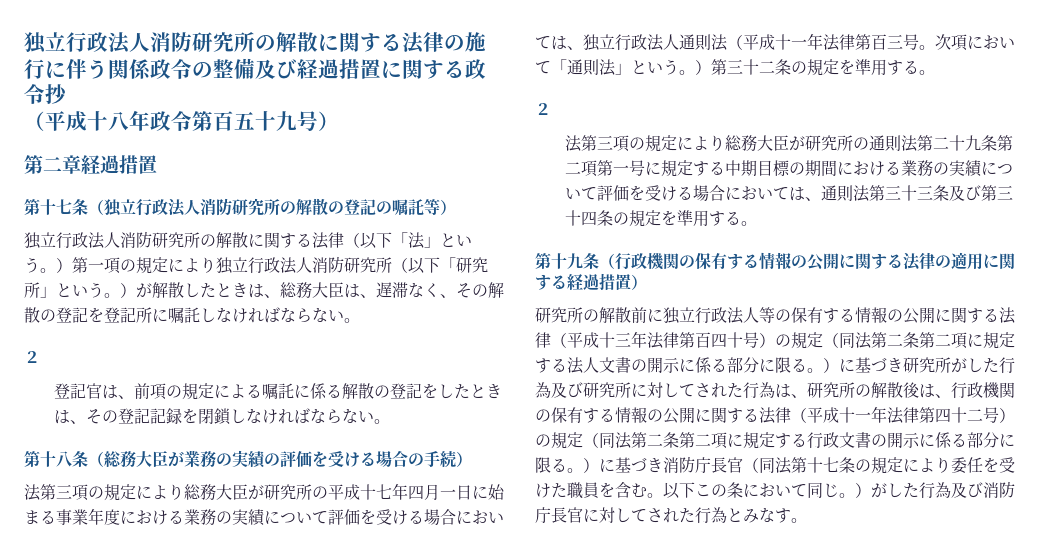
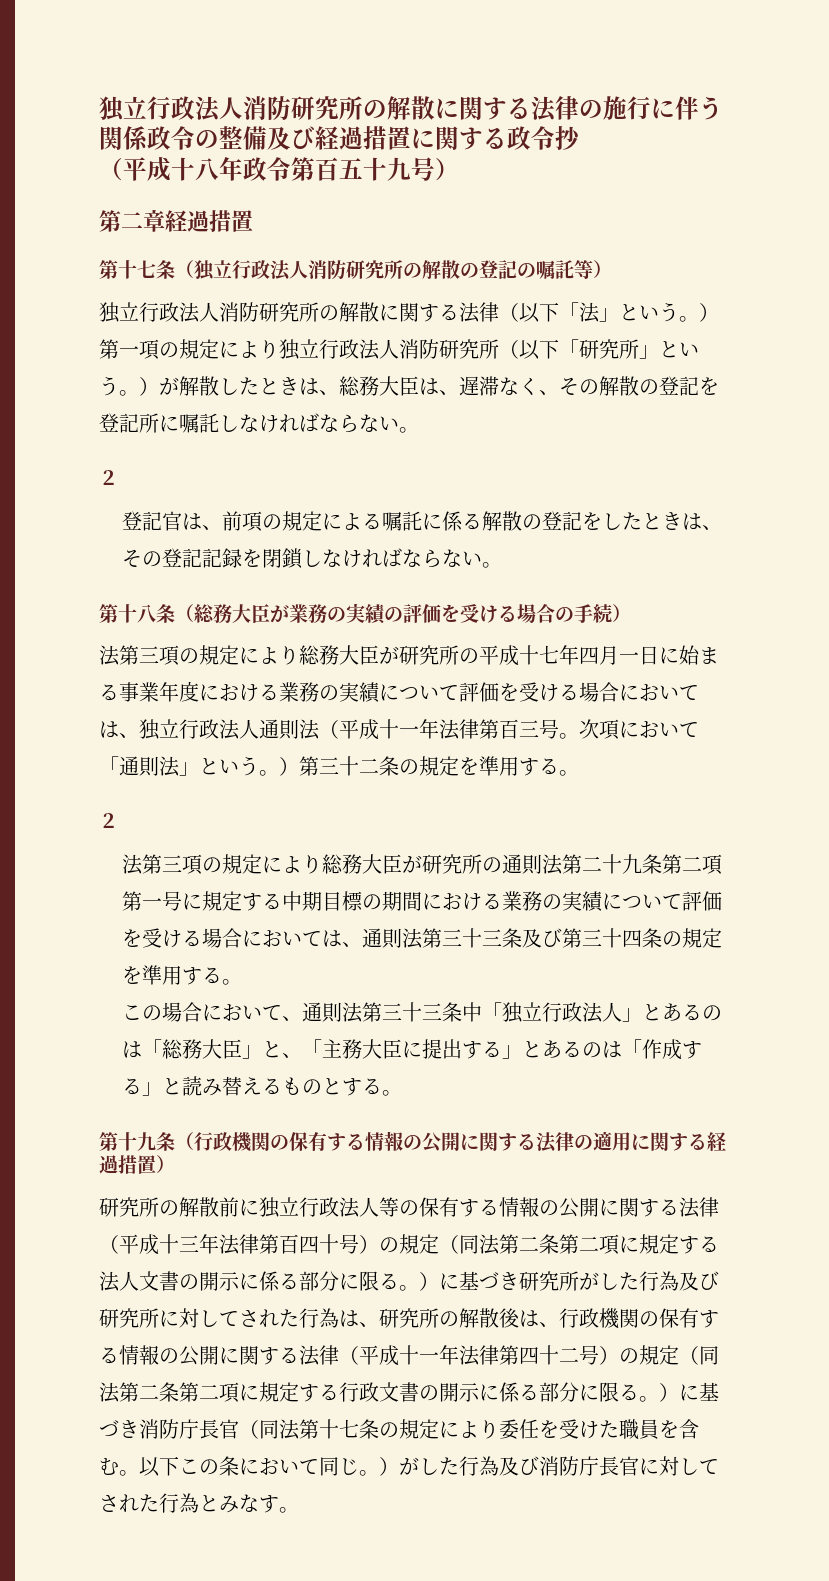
(758, 223) none -> [121,1002,722,1023] [121,1039,702,1060] [121,1076,402,1096] // この場合において、通則法第三十三条中「独立行政法人」とあるのは「総務大臣」と、「主務大臣に提出する」とあるのは「作成する」と読み替えるものとする。

